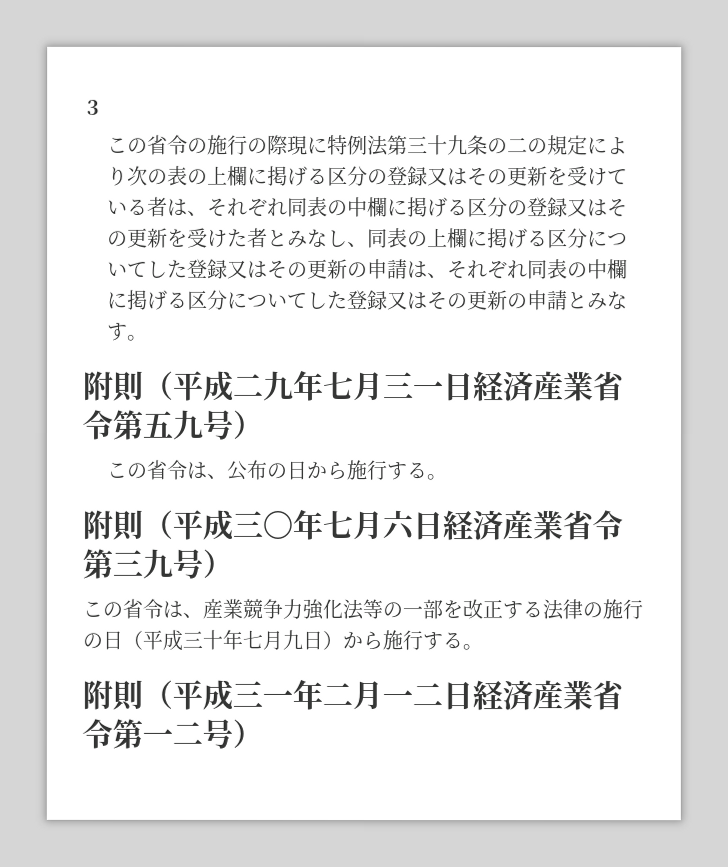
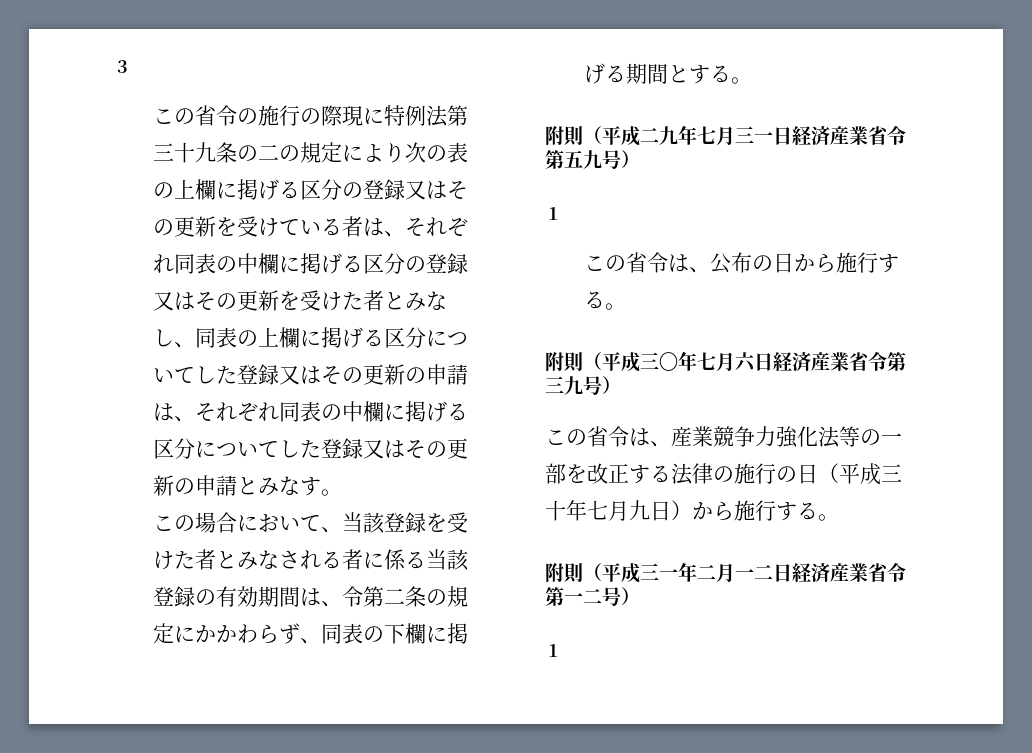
(148, 337) none -> [152,512,468,534] [152,549,469,571] [152,586,468,607] [152,623,468,644] [583,63,752,84] // この場合において、当該登録を受けた者とみなされる者に係る当該登録の有効期間は、令第二条の規定にかかわらず、同表の下欄に掲げる期間とする。
(264, 424) none -> [545,207,562,220] // １
(263, 733) none -> [545,644,562,657] // １

